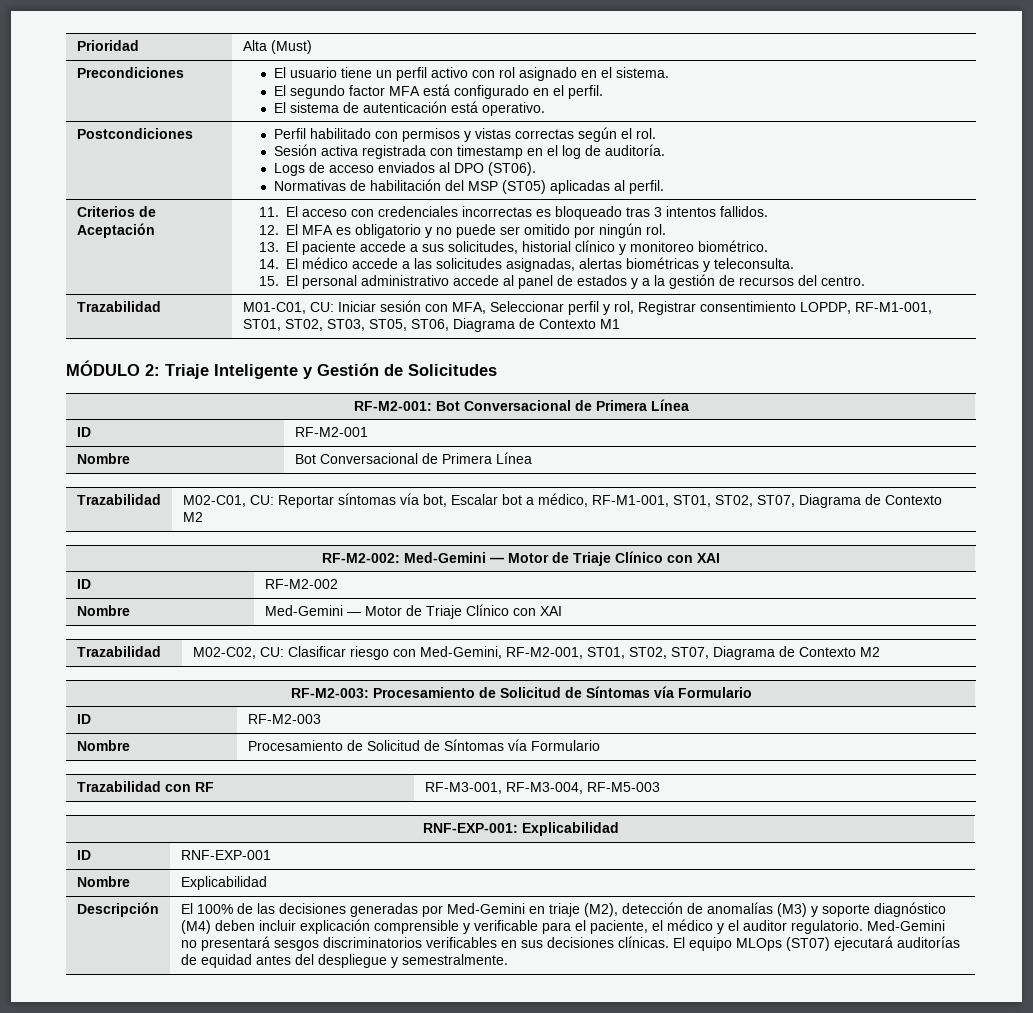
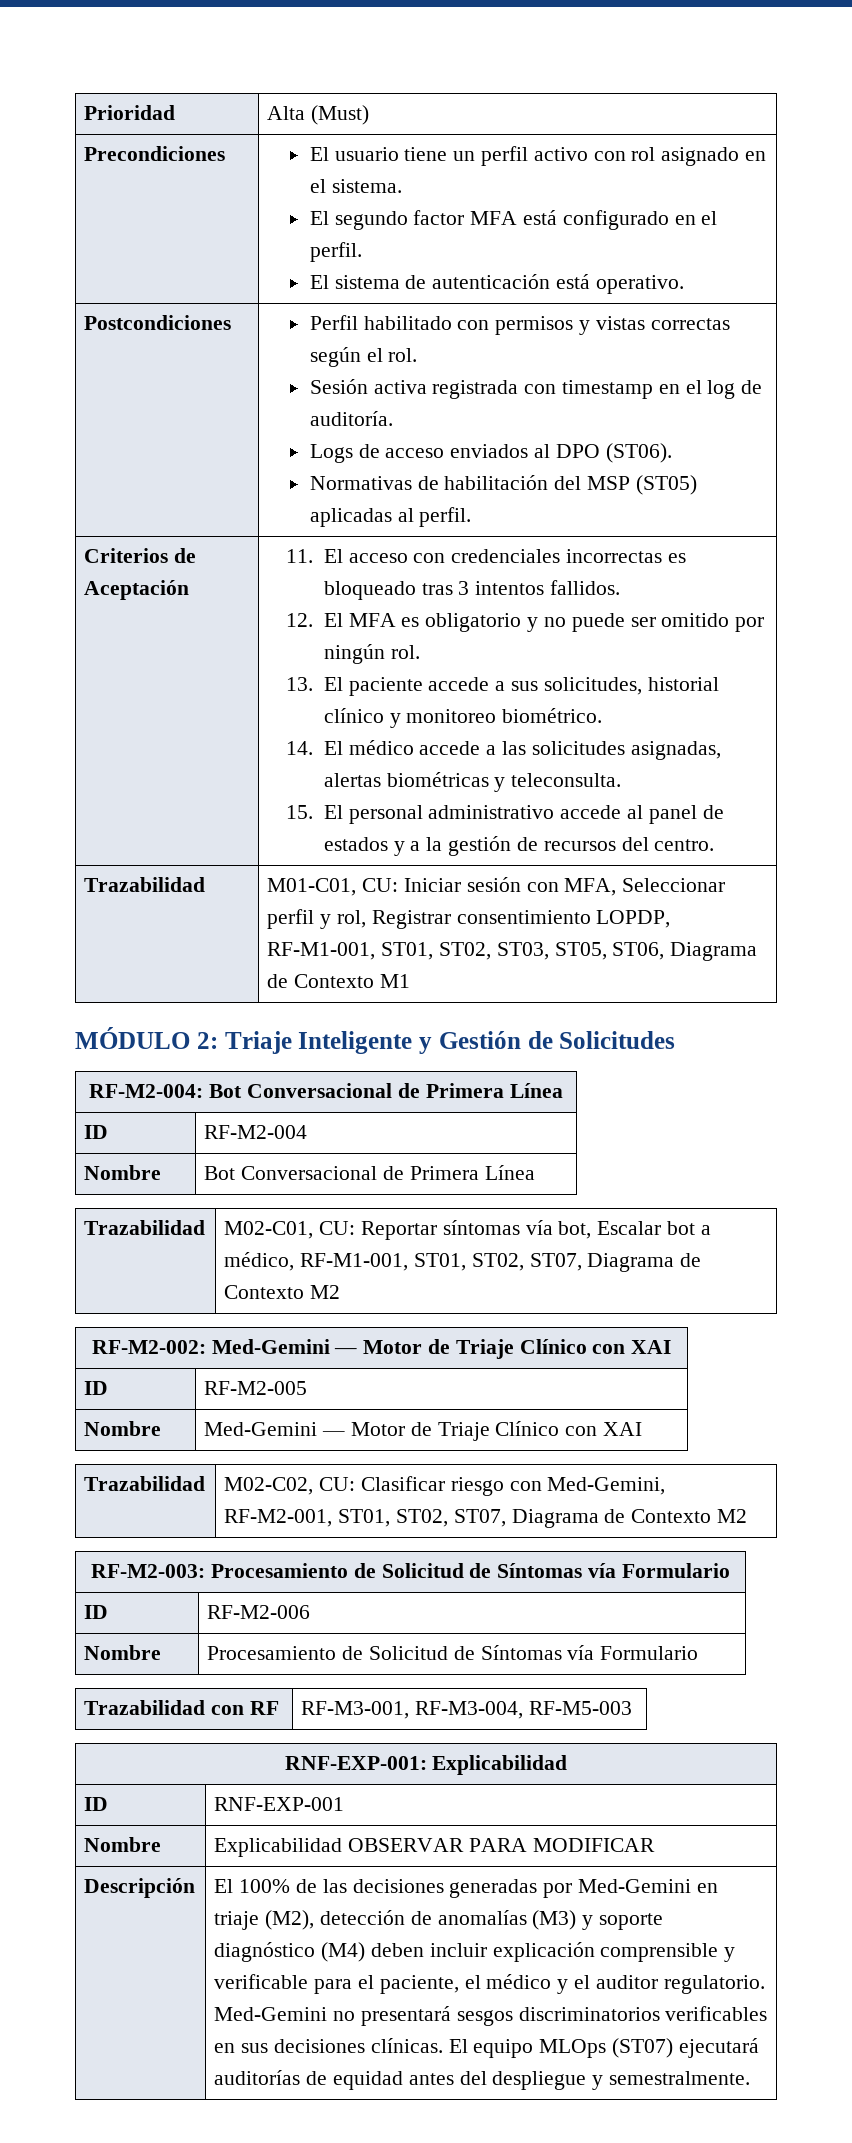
[353,401,432,411] RF-M2-001: -> [89,1084,204,1098] RF-M2-004:
[294,427,368,437] RF-M2-001 -> [204,1125,308,1139] RF-M2-004
[264,579,338,589] RF-M2-002 -> [204,1381,308,1395] RF-M2-005
[247,714,321,724] RF-M2-003 -> [207,1605,311,1619] RF-M2-006
(267, 883) none -> [348,1838,655,1852] OBSERVAR PARA MODIFICAR

